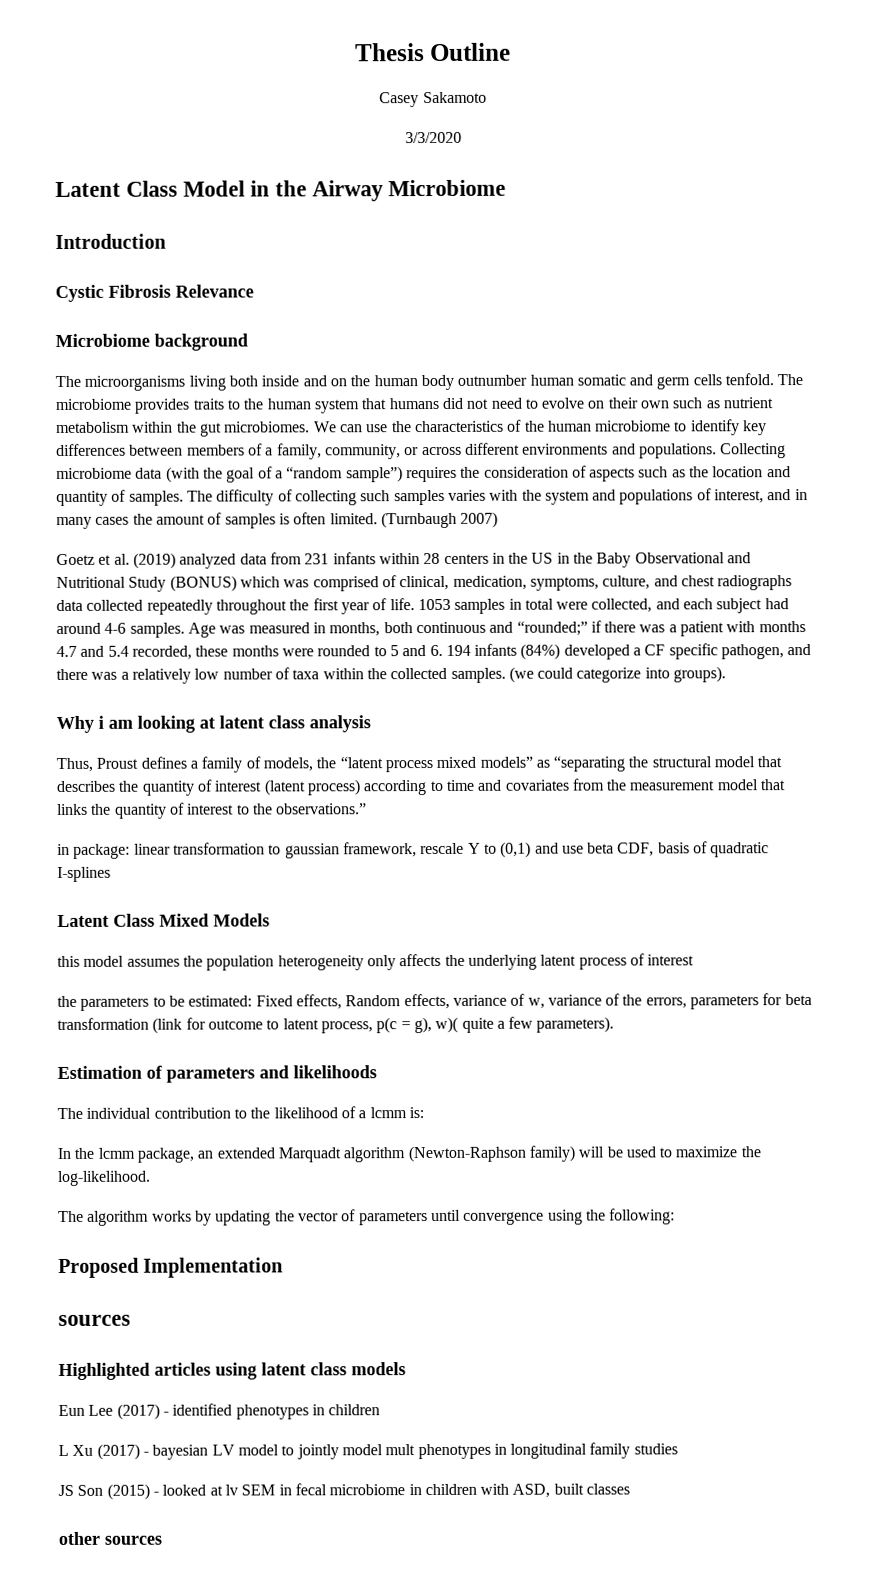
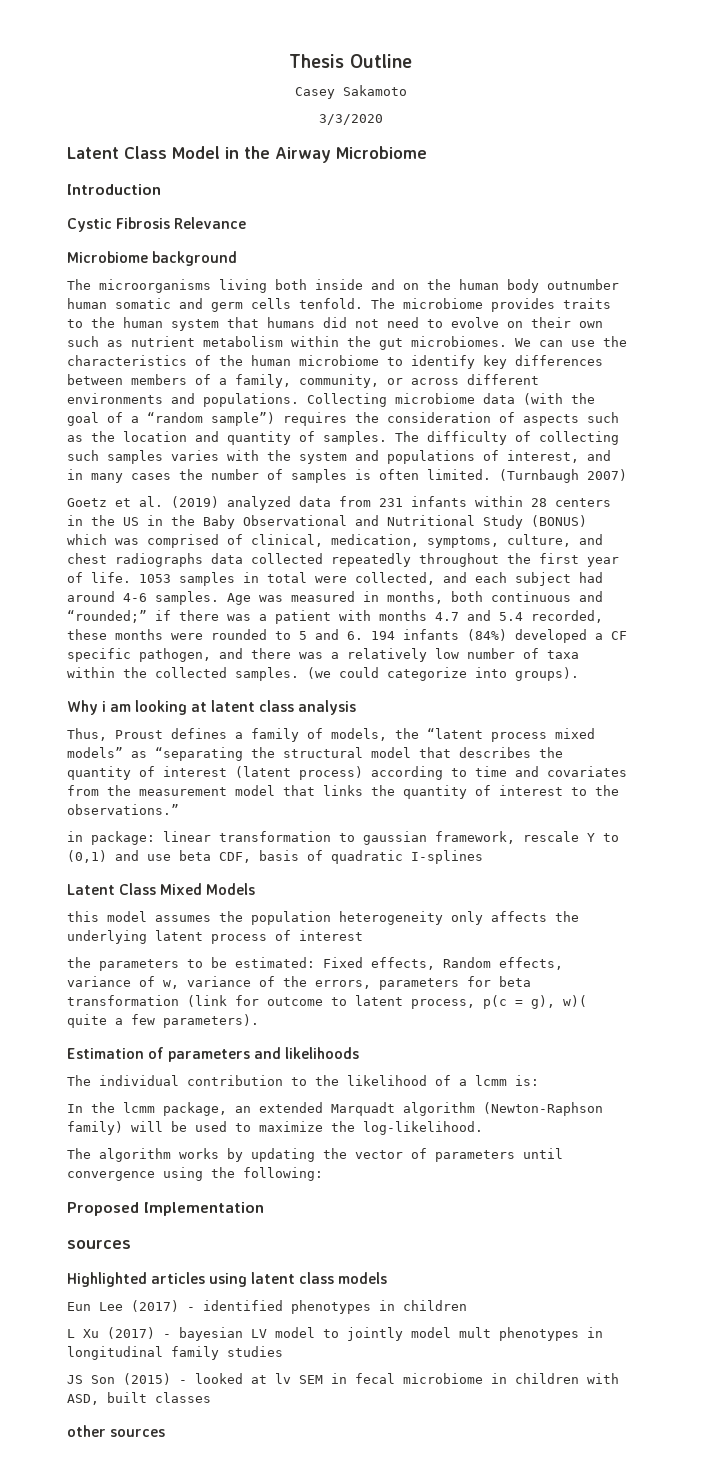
[155,514,205,525] amount -> [211,469,259,480] number

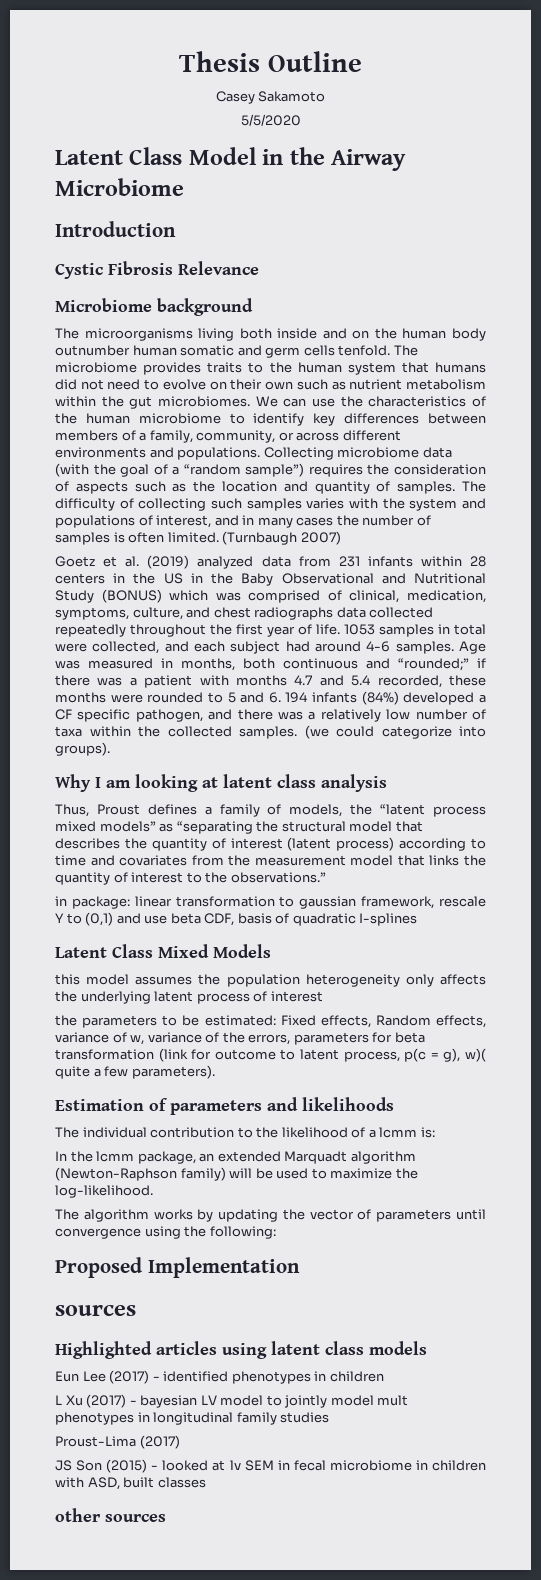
[318,114,383,125] 3/3/2020 -> [240,114,301,126] 5/5/2020
[102,701,107,712] i -> [95,777,101,788] I
(283, 1351) none -> [55,1435,180,1449] // Proust-Lima (2017)

